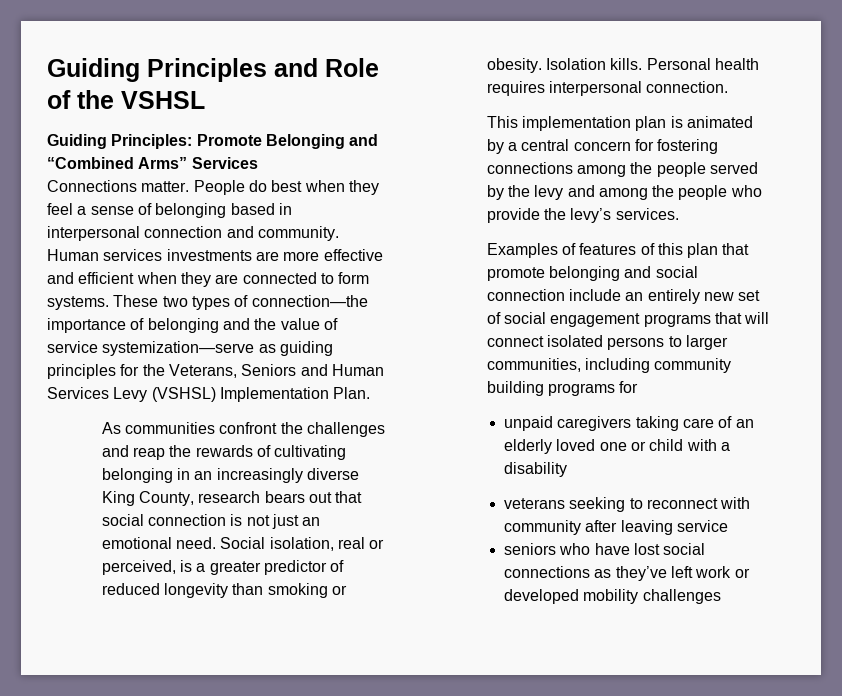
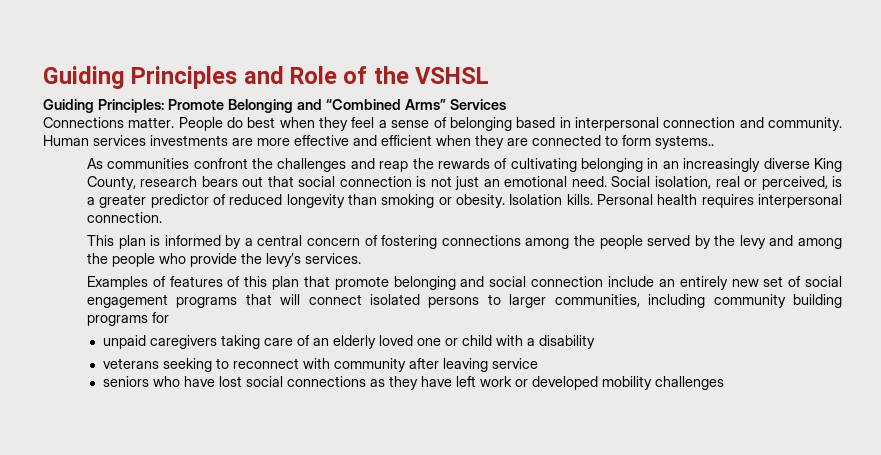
[47,295,368,310] [47,318,338,333] [47,341,333,356] [47,364,384,379] [47,387,371,402] systems. These two types of connection—the importance of belonging and the value of service systemization—serve as guiding principles for the Veterans, Seniors and Human Services Levy (VSHSL) Implementation Plan. -> [655,135,714,149] systems..
[521,116,631,131] implementation -> (114, 240) none
[686,116,753,128] animated -> [164,235,221,246] informed
[634,139,654,151] for -> [364,235,378,246] of
[615,566,667,581] they’ve -> [388,376,452,390] they have

